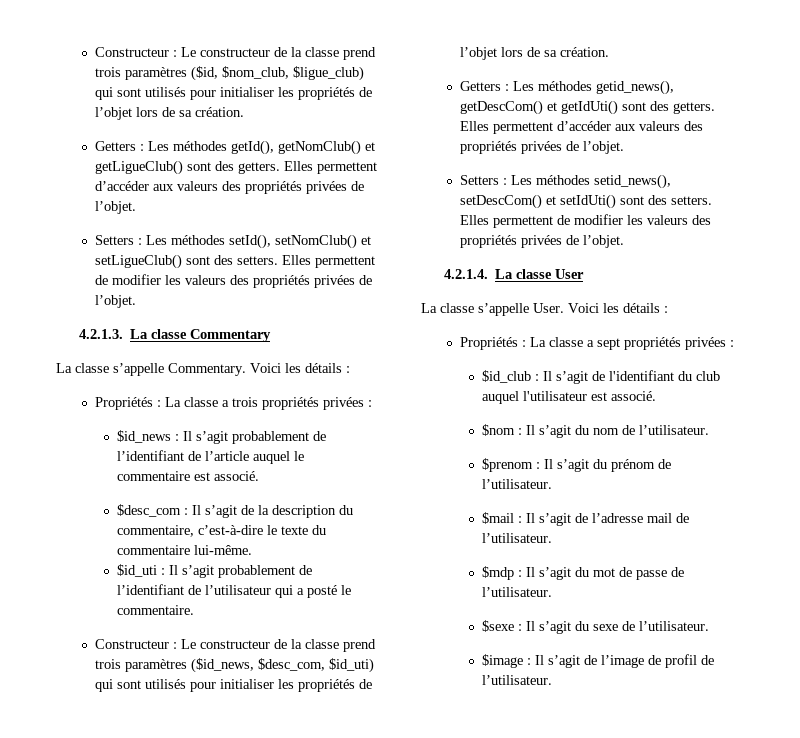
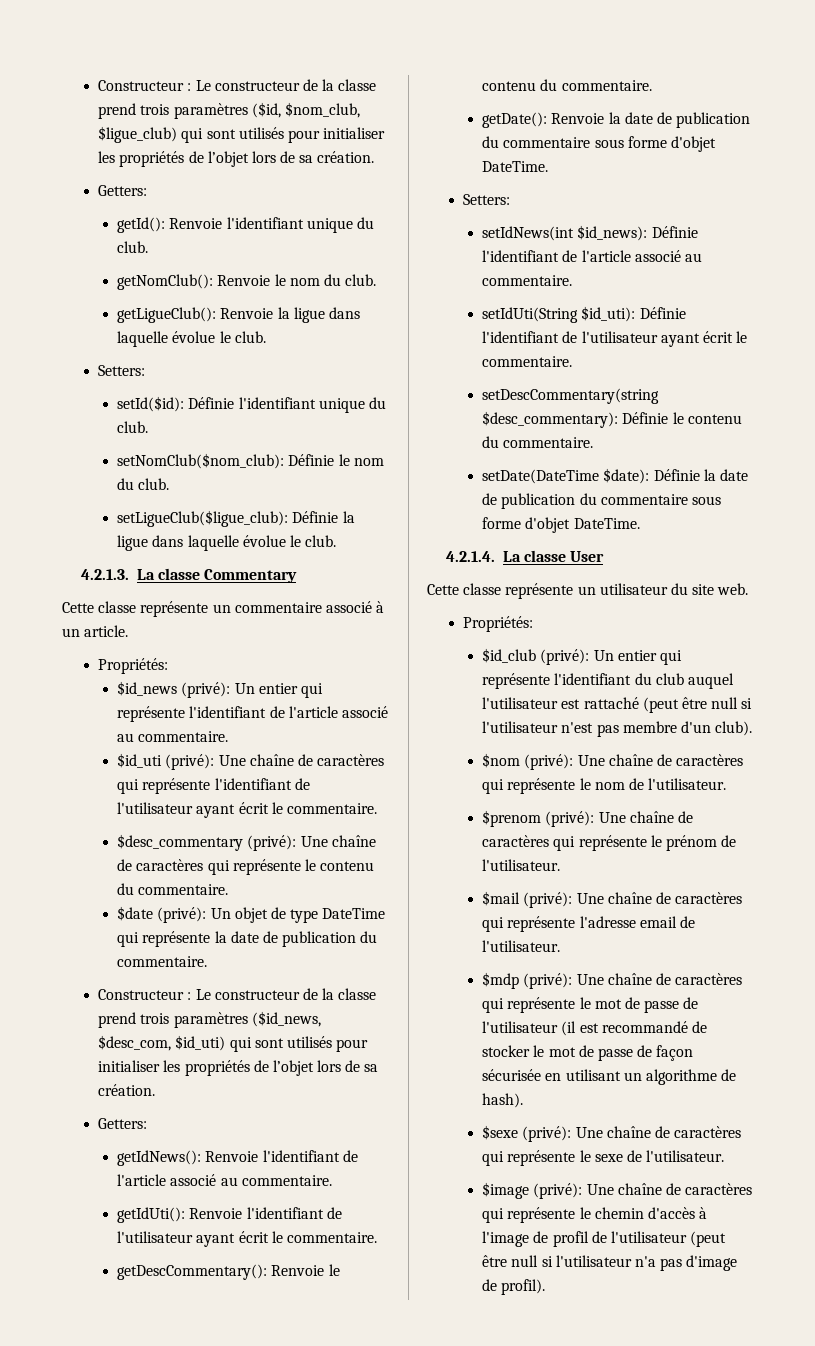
[94,140,375,155] [94,160,377,175] [94,181,364,194] [94,201,136,214] [94,234,371,249] [94,254,375,269] [94,274,372,288] [94,295,136,308] [78,329,272,342] [56,363,350,376] [94,397,372,410] [117,430,327,444] [117,450,305,464] [117,471,260,481] [117,504,354,518] [117,525,327,537] [117,545,253,555] [117,564,313,578] [117,584,352,598] Getters : Les méthodes getId(), getNomClub() et getLigueClub() sont des getters. Elles permettent d’accéder aux valeurs des propriétés privées de l’objet. // Setters : Les méthodes setId(), setNomClub() et setLigueClub() sont des setters. Elles permettent de modifier les valeurs des propriétés privées de l’objet. // 4.2.1.3. La classe Commentary // La classe s’appelle Commentary. Voici les détails : // Propriétés : La classe a trois propriétés privées : // $id_news : Il s’agit probablement de l’identifiant de l’article auquel le commentaire est associé. // $desc_com : Il s’agit de la description du commentaire, c’est-à-dire le texte du commentaire lui-même. // $id_uti : Il s’agit probablement de l’identifiant de l’utilisateur qui a posté le -> [98,185,148,196] [117,217,374,233] [117,241,149,253] [117,274,377,290] [117,307,360,323] [117,331,266,347] [98,365,146,376] [117,396,386,413] [117,421,149,433] [117,453,384,469] [117,478,170,490] [117,510,355,527] [117,535,337,551] [81,568,298,583] [62,601,385,617] [62,625,129,637] [98,658,169,674] [117,681,323,698] [117,706,388,722] [117,731,229,742] [117,753,385,770] [117,778,310,794] [117,802,377,818] [117,834,376,851] [117,859,375,875] [117,883,229,895] [117,906,386,923] [117,931,378,947] Getters: // getId(): Renvoie l'identifiant unique du club. // getNomClub(): Renvoie le nom du club. // getLigueClub(): Renvoie la ligue dans laquelle évolue le club. // Setters: // setId($id): Définie l'identifiant unique du club. // setNomClub($nom_club): Définie le nom du club. // setLigueClub($ligue_club): Définie la ligue dans laquelle évolue le club. // 4.2.1.3. La classe Commentary // Cette classe représente un commentaire associé à un article. // Propriétés: // $id_news (privé): Un entier qui représente l'identifiant de l'article associé au commentaire. // $id_uti (privé): Une chaîne de caractères qui représente l'identifiant de l'utilisateur ayant écrit le commentaire. // $desc_commentary (privé): Une chaîne de caractères qui représente le contenu du commentaire. // $date (privé): Un objet de type DateTime qui représente la date de publication du
[459,80,674,95] [459,100,715,115] [459,121,703,134] [459,141,624,154] [459,174,671,189] [459,194,712,209] [459,214,711,228] [459,235,624,248] [443,269,585,279] [421,303,668,316] [459,337,734,350] [482,370,606,384] Getters : Les méthodes getid_news(), getDescCom() et getIdUti() sont des getters. Elles permettent d’accéder aux valeurs des propriétés privées de l’objet. // Setters : Les méthodes setid_news(), setDescCom() et setIdUti() sont des setters. Elles permettent de modifier les valeurs des propriétés privées de l’objet. // 4.2.1.4. La classe User // La classe s’appelle User. Voici les détails : // Propriétés : La classe a sept propriétés privées : // $id_club : Il s’agit de -> [98,1118,148,1129] [117,1150,358,1166] [117,1174,332,1186] [117,1207,342,1223] [117,1231,377,1247] [117,1264,340,1280] [482,79,652,91] [482,112,751,128] [482,136,716,152] [482,161,549,172] [463,194,511,205] [482,225,698,241] [482,250,702,262] [482,275,573,286] [482,306,686,323] [482,331,748,347] [482,356,573,367] [482,388,660,404] [482,411,742,428] [482,436,594,448] [482,468,748,484] [482,493,721,509] [482,517,640,533] [446,550,605,562] [427,583,749,599] [463,616,534,632] [482,648,682,665] [482,673,551,689] Getters: // getIdNews(): Renvoie l'identifiant de l'article associé au commentaire. // getIdUti(): Renvoie l'identifiant de l'utilisateur ayant écrit le commentaire. // getDescCommentary(): Renvoie le contenu du commentaire. // getDate(): Renvoie la date de publication du commentaire sous forme d'objet DateTime. // Setters: // setIdNews(int $id_news): Définie l'identifiant de l'article associé au commentaire. // setIdUti(String $id_uti): Définie l'identifiant de l'utilisateur ayant écrit le commentaire. // setDescCommentary(string $desc_commentary): Définie le contenu du commentaire. // setDate(DateTime $date): Définie la date de publication du commentaire sous forme d'objet DateTime. // 4.2.1.4. La classe User // Cette classe représente un utilisateur du site web. // Propriétés: // $id_club (privé): Un entier qui représente
[611,391,657,401] [482,424,710,438] [482,458,672,472] [482,479,553,489] [482,512,690,526] [482,533,553,543] [482,566,685,580] [482,587,553,597] [482,620,710,634] [482,654,715,668] [482,675,553,685] associé. // $nom : Il s’agit du nom de l’utilisateur. // $prenom : Il s’agit du prénom de l’utilisateur. // $mail : Il s’agit de l’adresse mail de l’utilisateur. // $mdp : Il s’agit du mot de passe de l’utilisateur. // $sexe : Il s’agit du sexe de l’utilisateur. // $image : Il s’agit de l’image de profil de l’utilisateur. -> [583,697,753,713] [482,721,753,737] [482,753,744,770] [482,778,727,794] [482,810,693,827] [482,835,737,851] [482,859,561,871] [482,891,743,908] [482,916,695,932] [482,940,561,952] [482,972,743,989] [482,997,699,1013] [482,1021,707,1036] [482,1045,694,1061] [482,1069,737,1085] [482,1093,524,1108] [482,1125,742,1142] [482,1150,725,1166] [482,1182,753,1199] [482,1207,708,1223] [482,1231,727,1247] [482,1255,738,1271] [482,1279,546,1295] rattaché (peut être null si l'utilisateur n'est pas membre d'un club). // $nom (privé): Une chaîne de caractères qui représente le nom de l'utilisateur. // $prenom (privé): Une chaîne de caractères qui représente le prénom de l'utilisateur. // $mail (privé): Une chaîne de caractères qui représente l'adresse email de l'utilisateur. // $mdp (privé): Une chaîne de caractères qui représente le mot de passe de l'utilisateur (il est recommandé de stocker le mot de passe de façon sécurisée en utilisant un algorithme de hash). // $sexe (privé): Une chaîne de caractères qui représente le sexe de l'utilisateur. // $image (privé): Une chaîne de caractères qui représente le chemin d'accès à l'image de profil de l'utilisateur (peut être null si l'utilisateur n'a pas d'image de profil).

